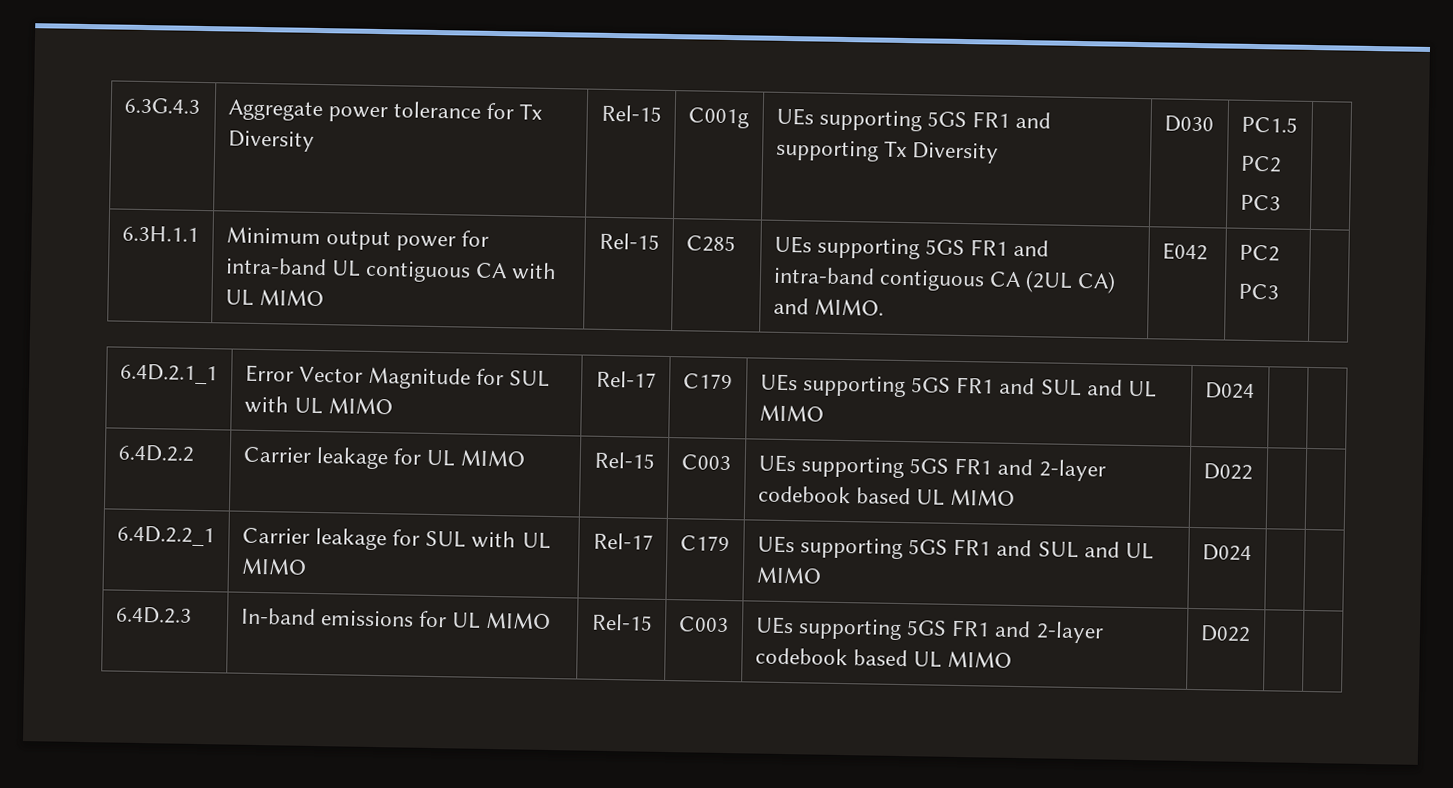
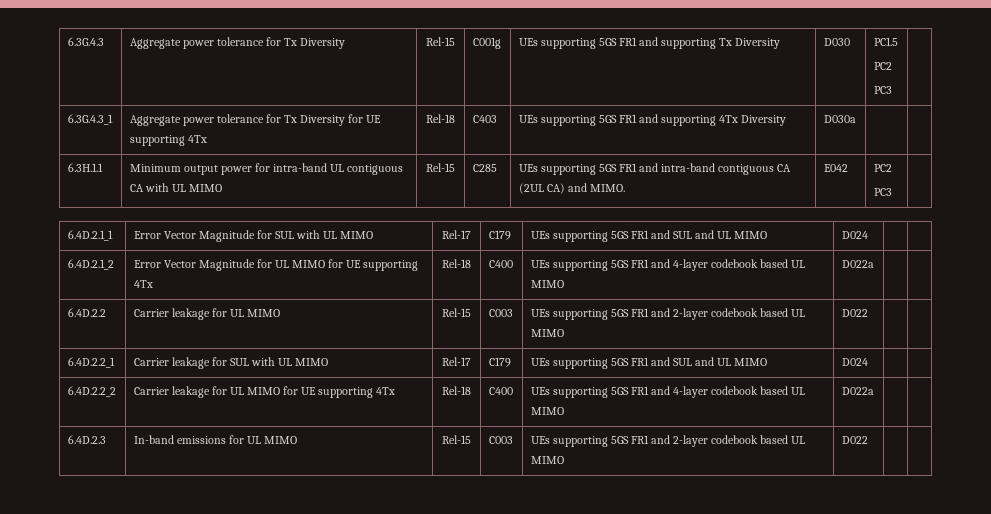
(1281, 202) none -> [67,114,113,125] [129,114,382,126] [129,135,207,146] [426,114,455,123] [472,115,497,123] [518,114,787,126] [823,115,856,123] // 6.3G.4.3_1 | Aggregate power tolerance for Tx Diversity for UE supporting 4Tx | Rel-18 | C403 | UEs supporting 5GS FR1 and supporting 4Tx Diversity | D030a | |
(1255, 391) none -> [67,259,114,270] [133,259,419,271] [133,280,153,288] [442,259,471,268] [488,260,513,268] [530,259,806,271] [530,280,564,288] [841,260,874,268] // 6.4D.2.1_2 | Error Vector Magnitude for UL MIMO for UE supporting 4Tx | Rel-18 | C400 | UEs supporting 5GS FR1 and 4-layer codebook based UL MIMO | D022a | |
(1252, 552) none -> [67,386,116,397] [133,386,396,398] [442,386,471,395] [488,387,513,395] [530,386,806,398] [530,407,564,415] [841,387,874,395] // 6.4D.2.2_2 | Carrier leakage for UL MIMO for UE supporting 4Tx | Rel-18 | C400 | UEs supporting 5GS FR1 and 4-layer codebook based UL MIMO | D022a | |

